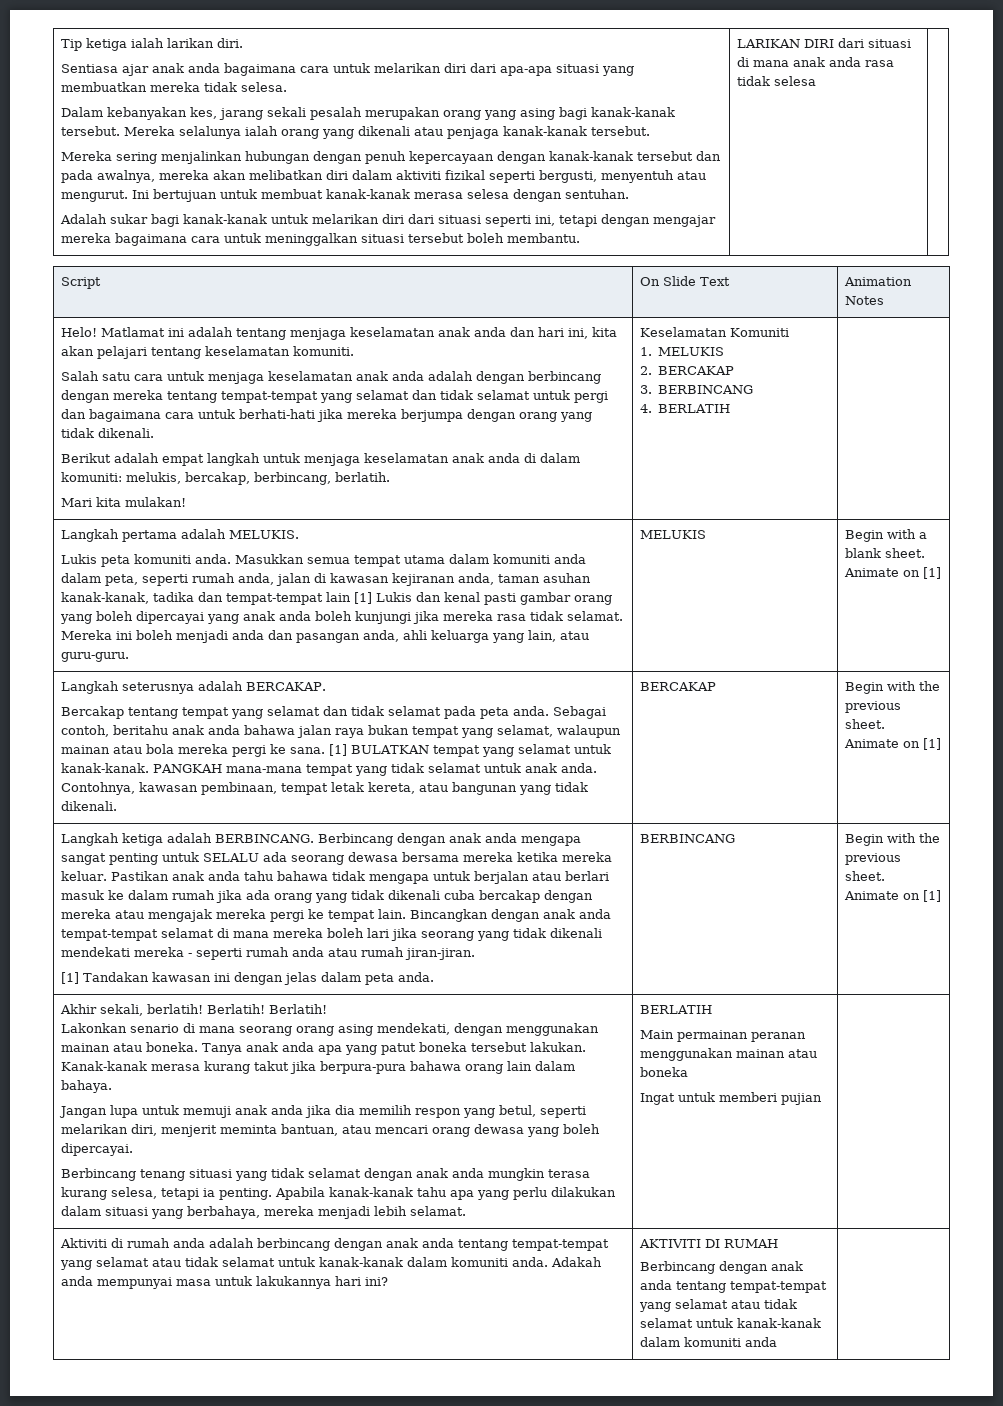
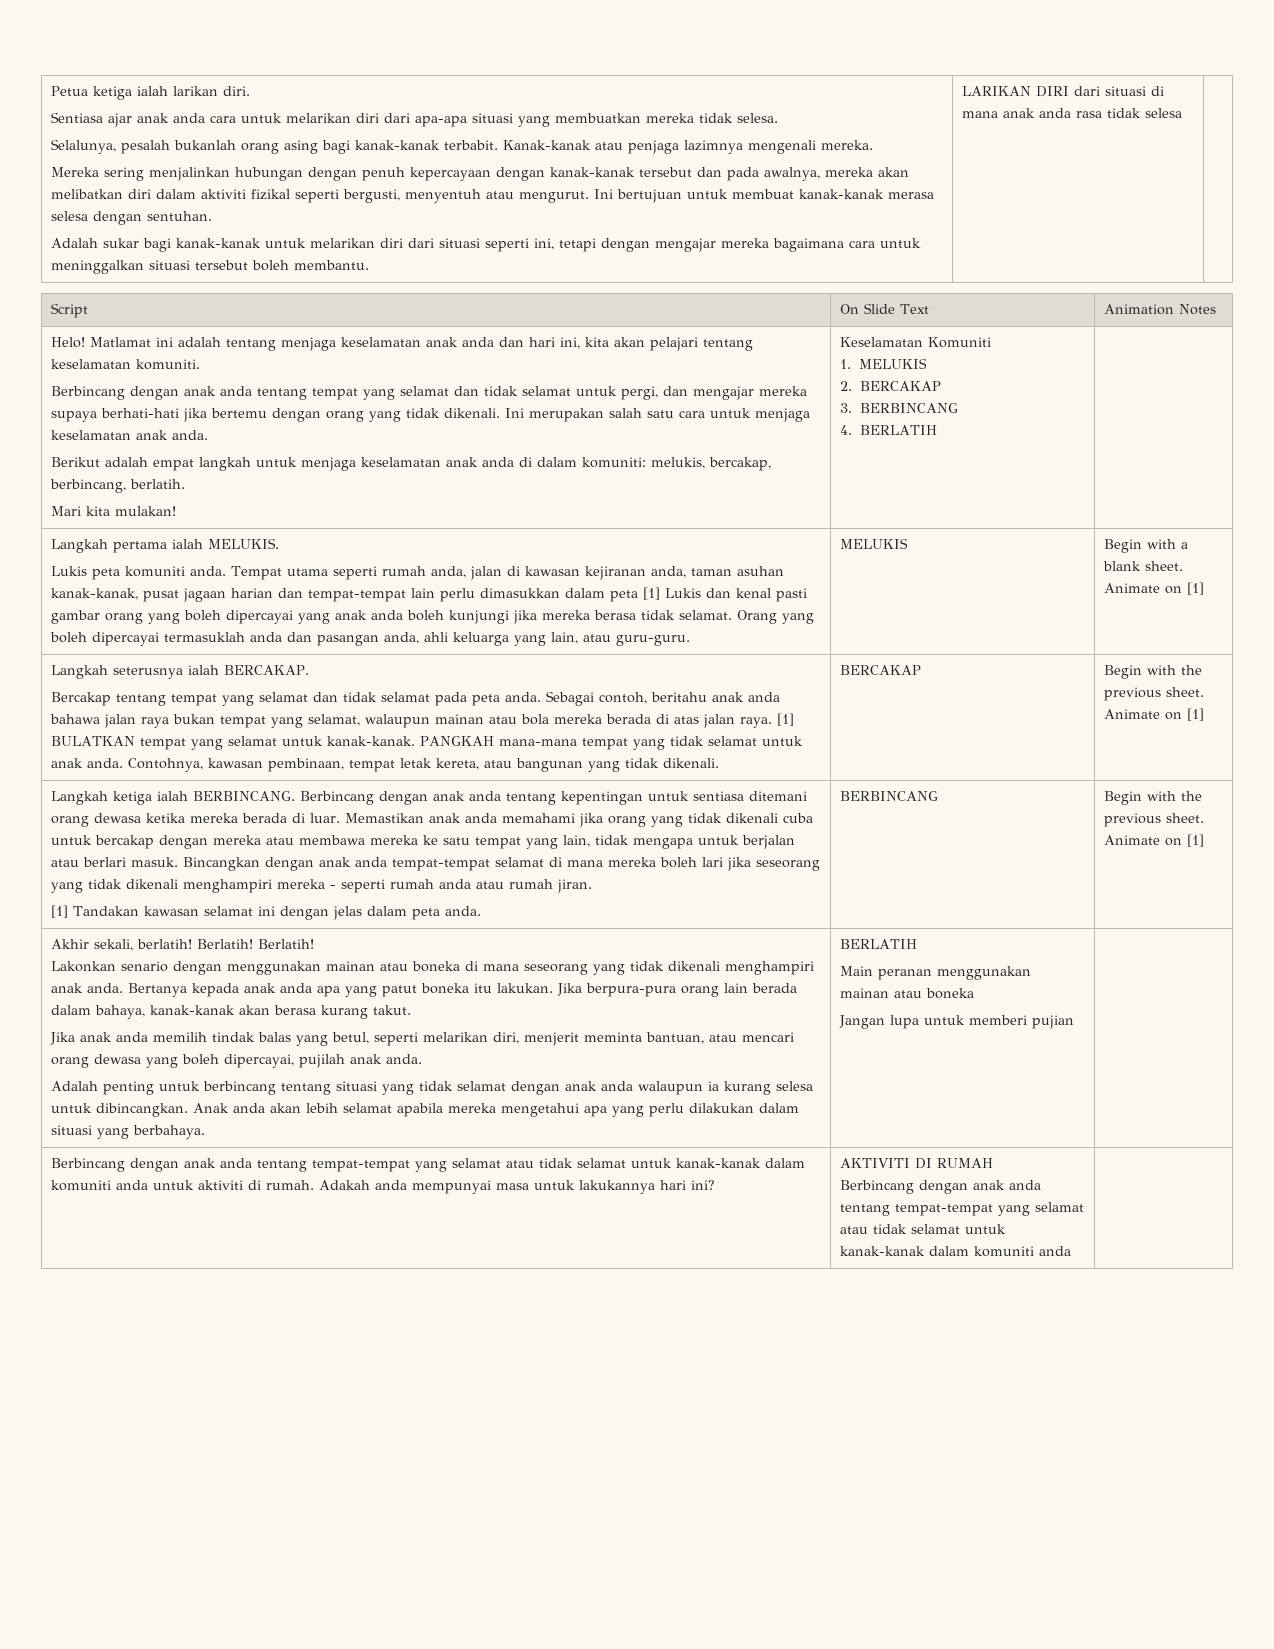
[60,39,82,51] Tip -> [51,86,89,96] Petua
[223,63,296,76] bagaimana -> (206, 118) none
[60,107,675,120] [60,126,650,139] Dalam kebanyakan kes, jarang sekali pesalah merupakan orang yang asing bagi kanak-kanak tersebut. Mereka selalunya ialah orang yang dikenali atau penjaga kanak-kanak tersebut. -> [51,139,874,154] Selalunya, pesalah bukanlah orang asing bagi kanak-kanak terbabit. Kanak-kanak atau penjaga lazimnya mengenali mereka.
[60,371,99,381] Salah -> [51,386,808,400] [51,408,643,422] Berbincang dengan anak anda tentang tempat yang selamat dan tidak selamat untuk pergi, dan mengajar mereka supaya berhati-hati jika bertemu dengan orang yang tidak dikenali. Ini merupakan salah
[391,371,601,384] [60,390,608,403] [60,409,592,422] [60,428,154,438] anda adalah dengan berbincang dengan mereka tentang tempat-tempat yang selamat dan tidak selamat untuk pergi dan bagaimana cara untuk berhati-hati jika mereka berjumpa dengan orang yang tidak dikenali. -> [172,430,209,440] anda.
[180,529,226,539] adalah -> [172,539,204,549] ialah
[234,554,586,567] [60,573,138,586] Masukkan semua tempat utama dalam komuniti anda dalam peta, -> [231,566,329,580] Tempat utama
[152,592,351,605] tadika dan tempat-tempat lain -> [143,588,639,602] pusat jagaan harian dan tempat-tempat lain perlu dimasukkan dalam peta
[496,614,526,621] rasa -> [594,610,637,620] berasa
[60,630,228,643] Mereka ini boleh menjadi -> [737,610,815,624] [50,632,246,646] Orang yang boleh dipercayai termasuklah
[197,681,243,691] adalah -> [188,665,220,675] ialah
[231,744,325,757] pergi ke sana. -> [606,714,773,728] berada di atas jalan raya.
[166,833,212,843] adalah -> [157,791,189,801] ialah
[520,836,581,846] [60,852,612,865] [60,871,328,881] mengapa sangat penting untuk SELALU ada seorang dewasa bersama mereka ketika mereka keluar. Pastikan anak anda tahu bahawa -> [506,791,808,805] [51,813,814,827] [51,835,591,849] tentang kepentingan untuk sentiasa ditemani orang dewasa ketika mereka berada di luar. Memastikan anak anda memahami jika orang yang tidak dikenali cuba untuk bercakap dengan mereka atau membawa mereka ke satu tempat yang lain,
[60,890,593,903] [60,909,406,922] masuk ke dalam rumah jika ada orang yang tidak dikenali cuba bercakap dengan mereka atau mengajak mereka pergi ke tempat lain. -> [131,857,179,867] masuk.
[420,928,602,941] [60,947,130,957] seorang yang tidak dikenali mendekati -> [756,860,821,871] [51,879,273,893] seseorang yang tidak dikenali menghampiri
[404,948,475,960] jiran-jiran. -> [557,879,593,893] jiran.
(211, 977) none -> [204,906,254,916] selamat
[182,1023,599,1036] [60,1042,242,1055] di mana seorang orang asing mendekati, dengan menggunakan mainan atau boneka. Tanya -> [173,961,815,975] [51,983,240,997] dengan menggunakan mainan atau boneka di mana seseorang yang tidak dikenali menghampiri anak anda. Bertanya kepada
[470,1042,586,1052] [60,1061,575,1074] [60,1080,112,1093] [58,1105,461,1118] tersebut lakukan. Kanak-kanak merasa kurang takut jika berpura-pura bahawa orang lain dalam bahaya. // Jangan lupa untuk memuji anak anda jika dia memilih respon -> [474,983,798,997] [51,1005,412,1019] [50,1032,292,1045] itu lakukan. Jika berpura-pura orang lain berada dalam bahaya, kanak-kanak akan berasa kurang takut. // Jika anak anda memilih tindak balas
[60,1143,133,1156] [60,1168,185,1181] dipercayai. // Berbincang tenang -> [224,1054,423,1068] [51,1081,332,1095] dipercayai, pujilah anak anda. // Adalah penting untuk berbincang tentang
[487,1168,590,1181] [60,1187,446,1200] mungkin terasa kurang selesa, tetapi ia penting. Apabila kanak-kanak tahu -> [638,1081,814,1095] [51,1103,580,1117] walaupun ia kurang selesa untuk dibincangkan. Anak anda akan lebih selamat apabila mereka mengetahui
[186,1206,466,1219] berbahaya, mereka menjadi lebih selamat. -> [133,1125,206,1139] berbahaya.
[676,1030,748,1042] permainan -> (874, 971) none
[639,1093,675,1105] Ingat -> [839,1015,920,1029] Jangan lupa
[59,1238,330,1251] Aktiviti di rumah anda adalah berbincang -> [51,1158,126,1172] Berbincang
[511,1257,548,1267] anda. -> [116,1180,315,1190] anda untuk aktiviti di rumah.

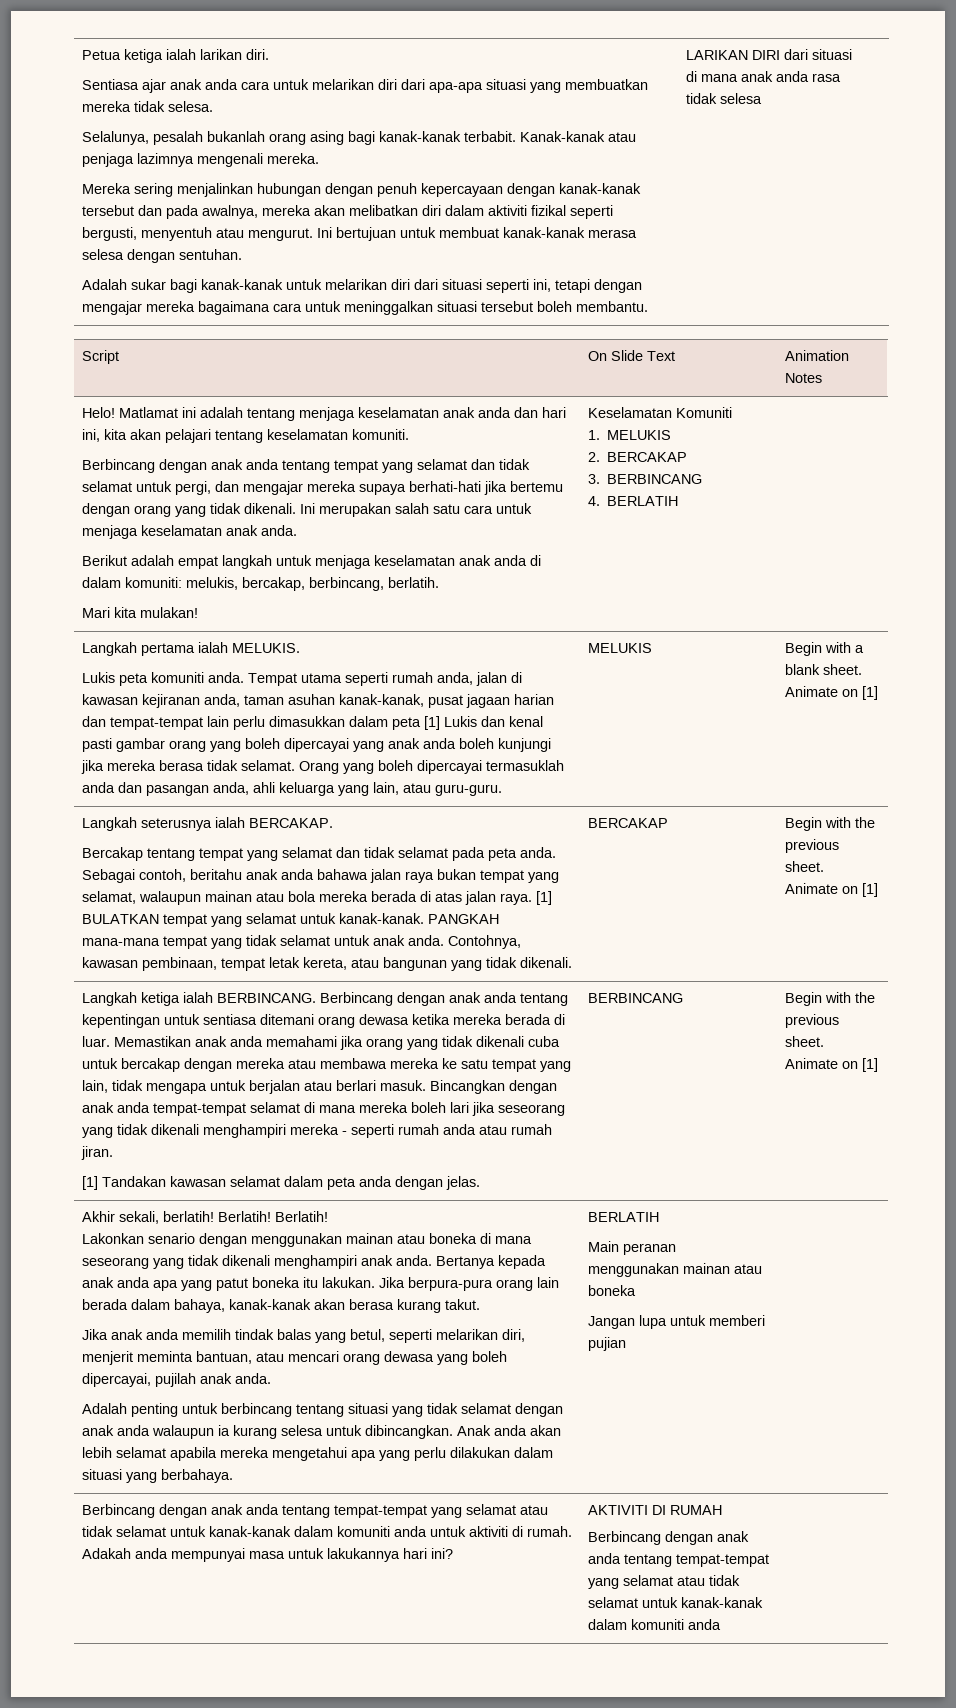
[258,906,482,920] ini dengan jelas dalam peta anda. -> [283,1176,480,1190] dalam peta anda dengan jelas.

